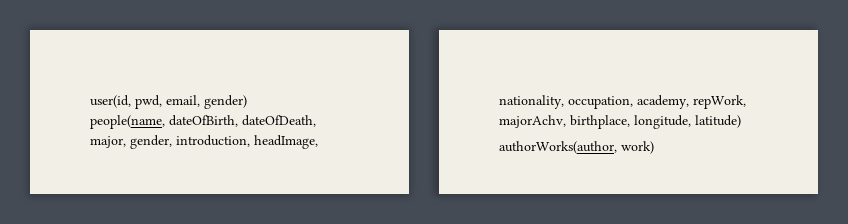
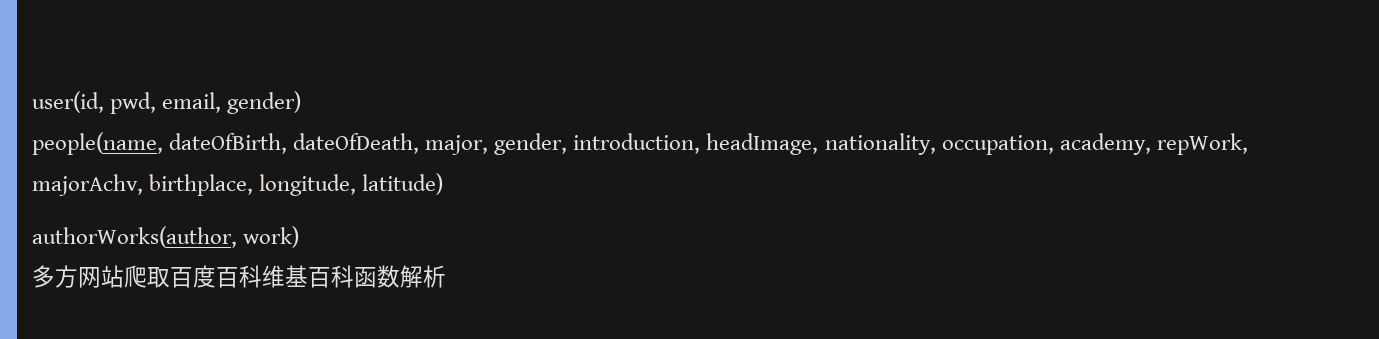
(654, 147) none -> [32,265,446,288] // 多方网站爬取百度百科维基百科函数解析

